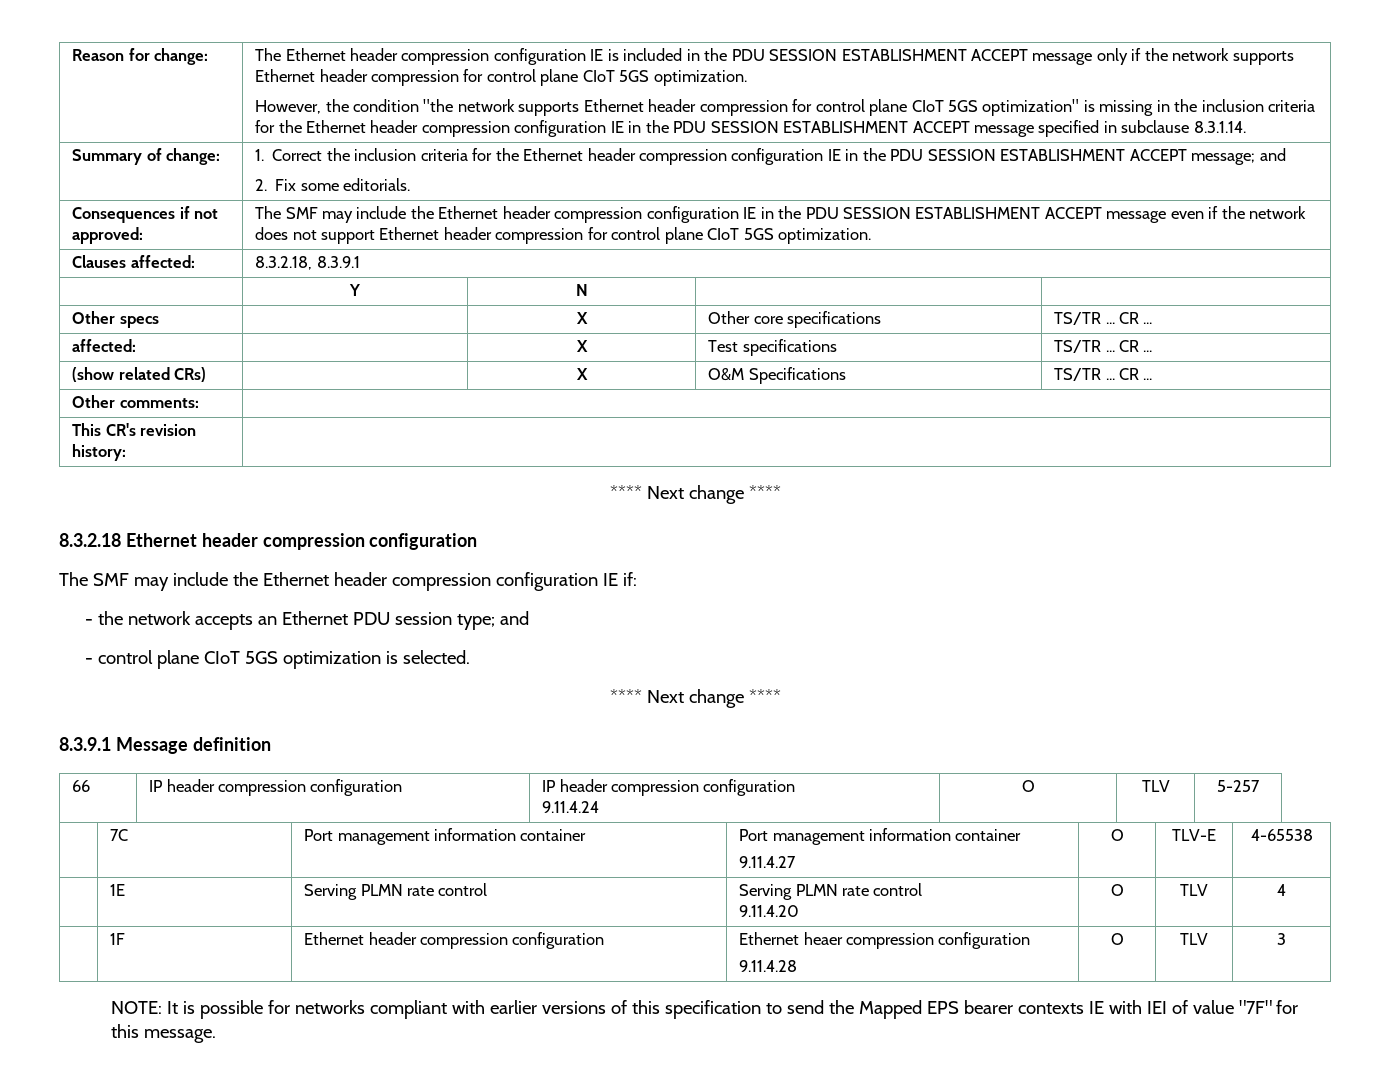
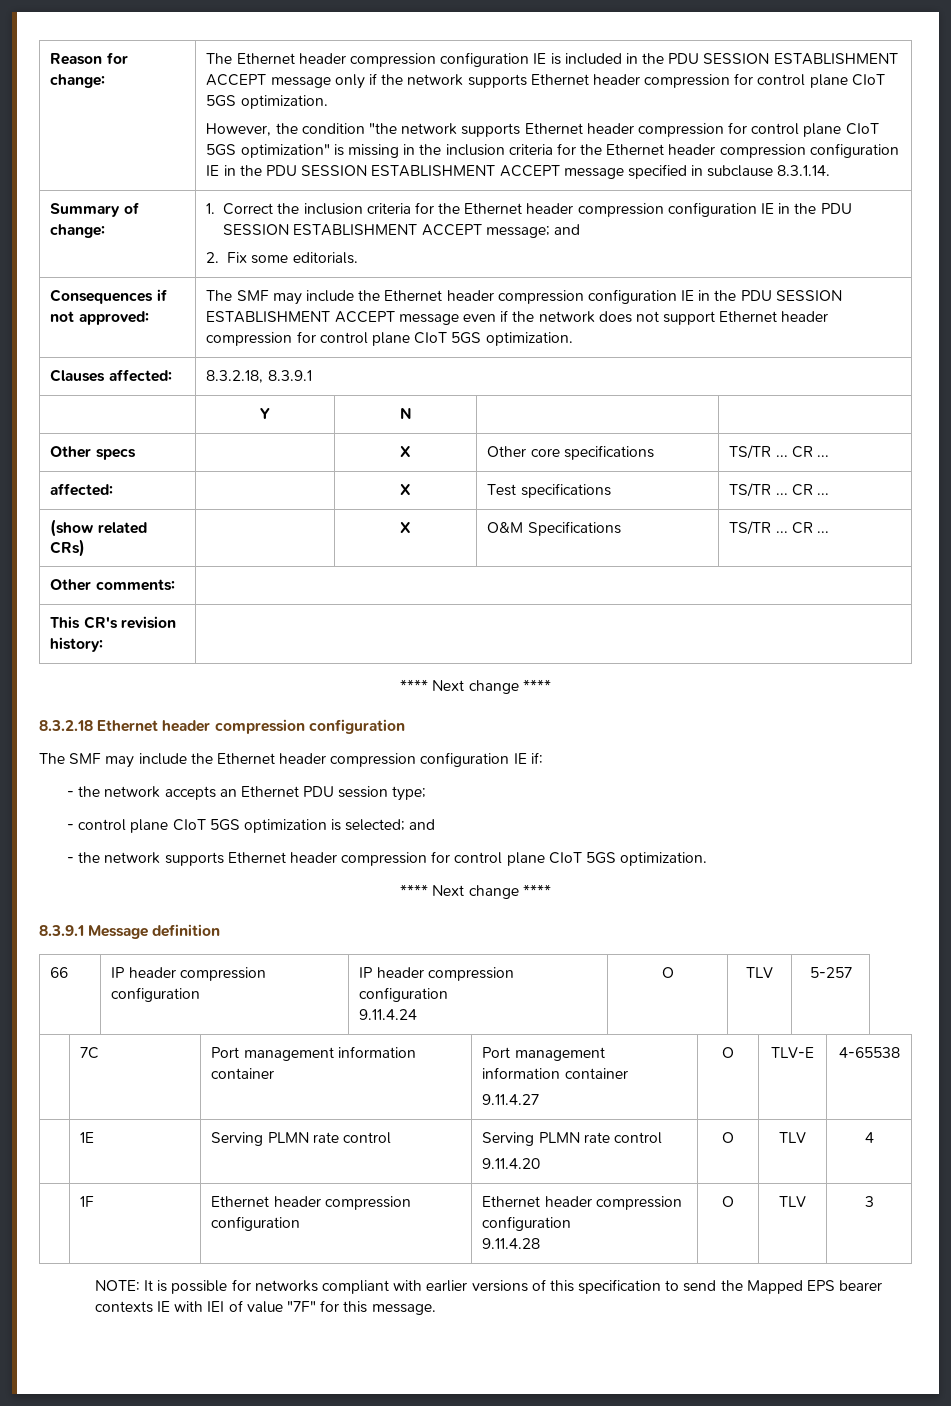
[499,611,529,625] and -> (427, 793) none
[402,650,470,664] selected. -> [345,819,436,831] [66,851,708,866] selected; and // - the network supports Ethernet header compression for control plane CIoT 5GS optimization.
[803,932,843,945] heaer -> [544,1196,592,1207] header

